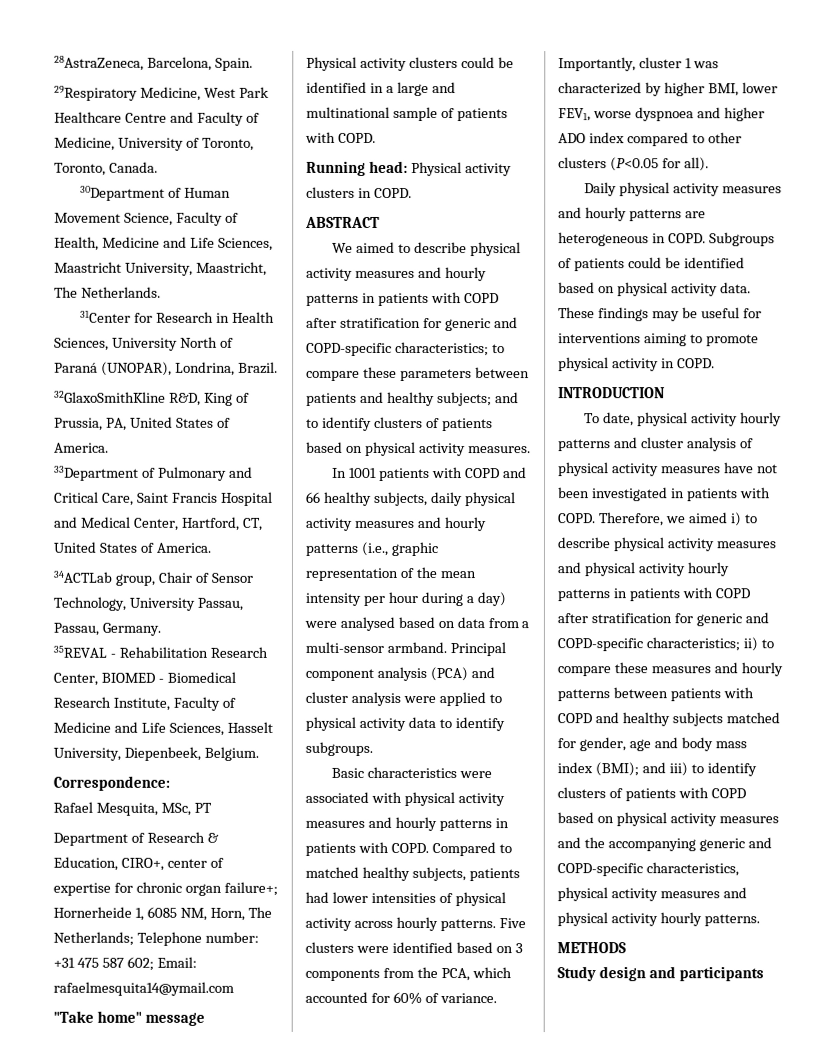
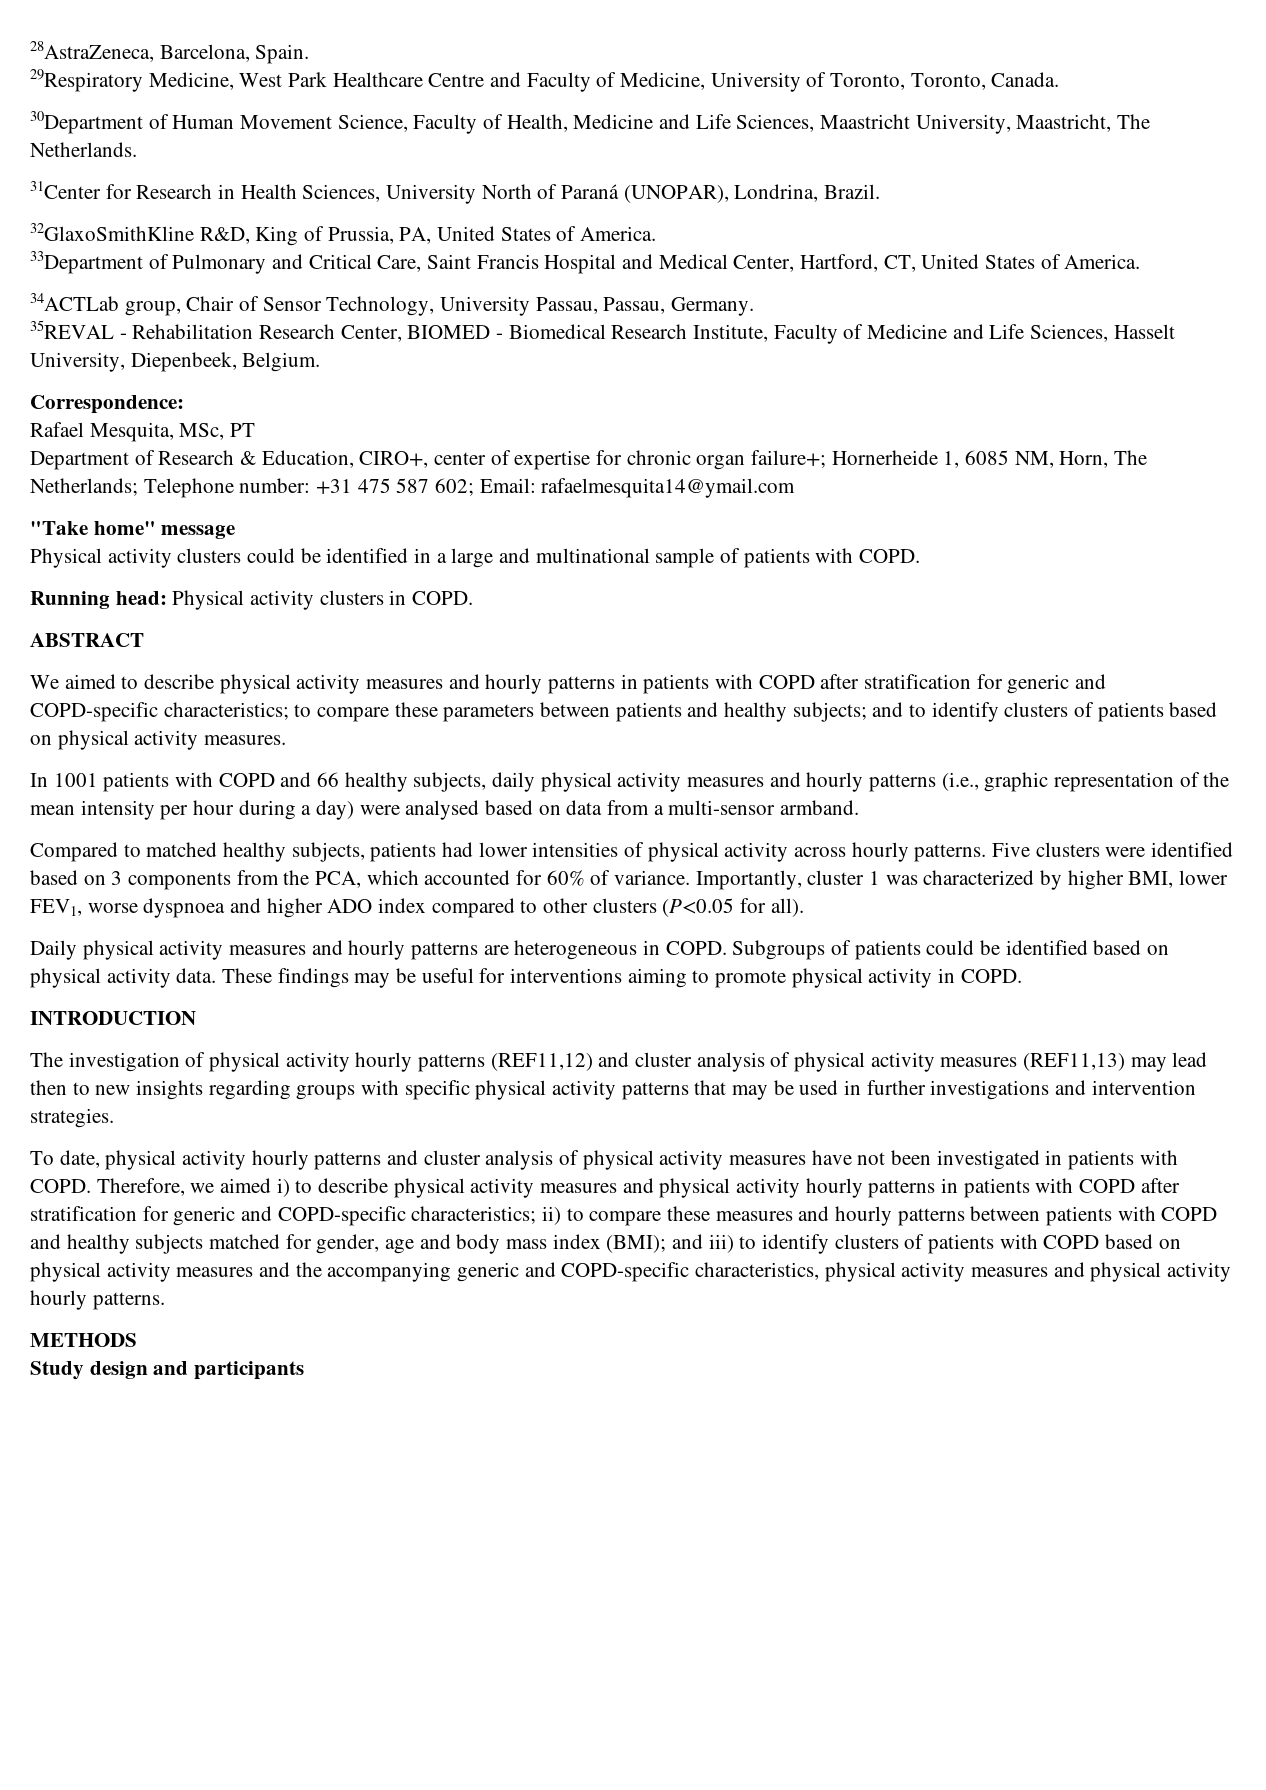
[449,642,506,657] [305,666,495,682] [305,691,502,707] [305,716,505,732] [305,741,373,756] [331,766,493,779] [305,791,505,807] [305,816,509,832] [305,841,429,856] Principal component analysis (PCA) and cluster analysis were applied to physical activity data to identify subgroups. // Basic characteristics were associated with physical activity measures and hourly patterns in patients with COPD. -> (860, 807) //
(665, 393) none -> [30,1052,1208,1072] [30,1080,1196,1100] [30,1108,114,1128] // The investigation of physical activity hourly patterns (REF11,12) and cluster analysis of physical activity measures (REF11,13) may lead then to new insights regarding groups with specific physical activity patterns that may be used in further investigations and intervention strategies.

